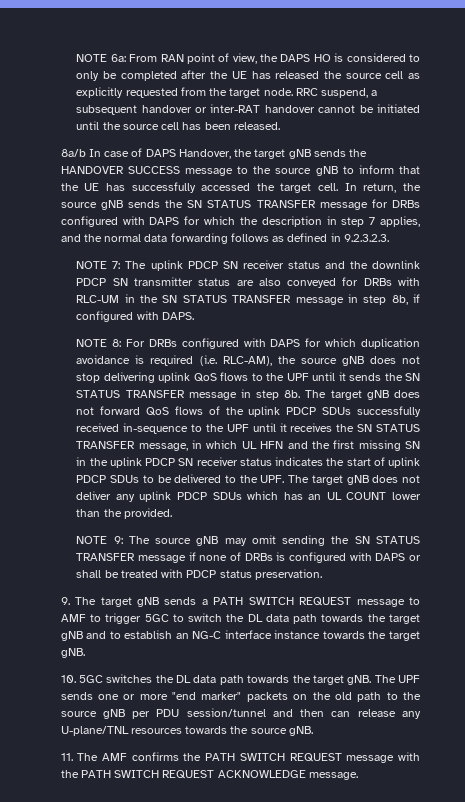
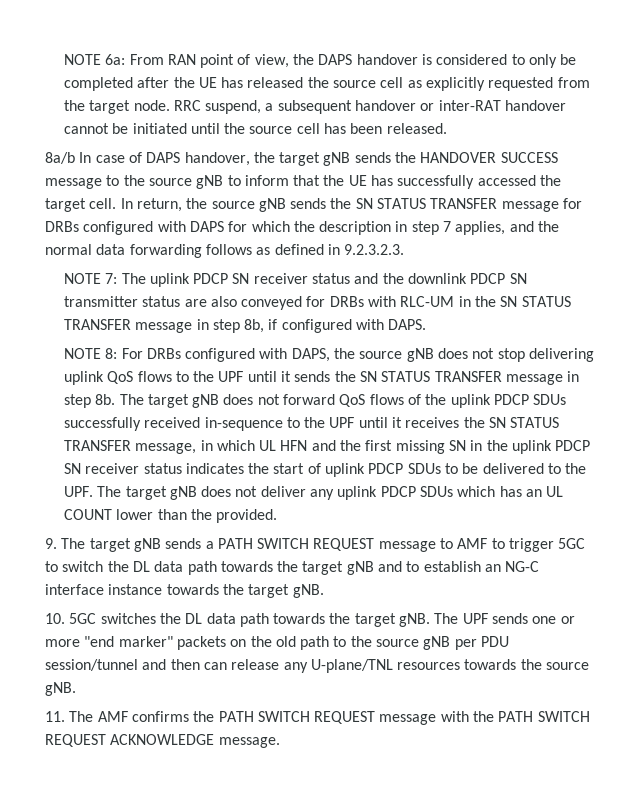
[313,54,331,62] HO -> [356,54,418,65] handover
[178,149,231,159] Handover, -> [184,152,250,166] handover,
[270,338,420,349] [76,355,272,366] DAPS for which duplication avoidance is required (i.e. RLC-AM), -> [291,348,330,362] DAPS,
[76,535,421,546] [76,552,421,563] [76,569,322,580] // NOTE 9: The source gNB may omit sending the SN STATUS TRANSFER message if none of DRBs is configured with DAPS or shall be treated with PDCP status preservation. -> (278, 516) none

